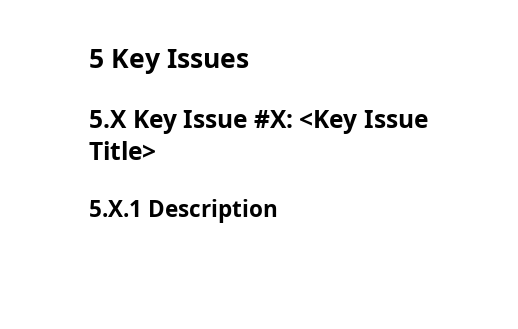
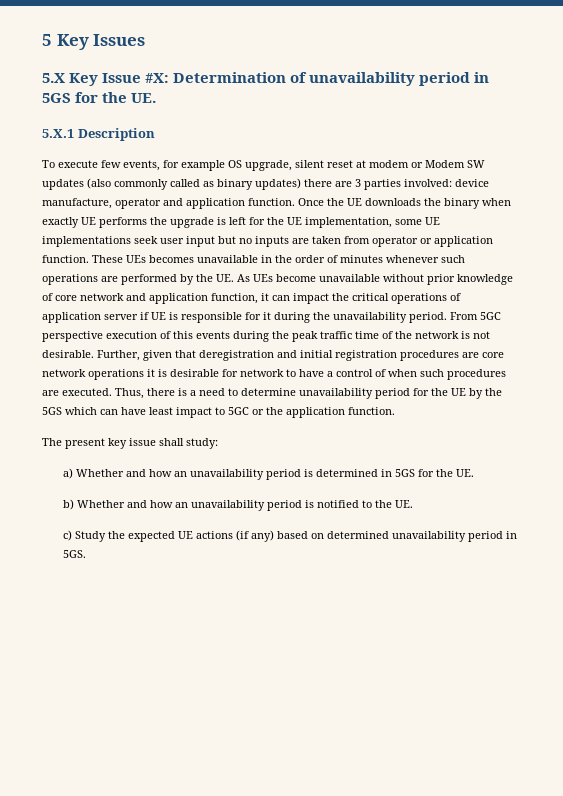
[299,110,429,134] [89,141,156,160] [89,199,279,223] <Key Issue Title> // 5.X.1 Description -> [173,72,490,86] [42,92,157,103] [42,128,155,141] [42,160,485,171] [42,178,489,190] [42,198,511,209] [42,217,440,228] [42,236,493,247] [42,255,465,263] [42,274,513,285] [42,293,461,304] [42,312,501,323] [42,331,490,342] [42,350,504,361] [42,369,506,380] [42,388,502,399] [42,407,395,418] [42,438,218,449] [63,468,475,480] [63,499,414,511] [63,530,518,542] [63,550,87,558] Determination of unavailability period in 5GS for the UE. // 5.X.1 Description // To execute few events, for example OS upgrade, silent reset at modem or Modem SW updates (also commonly called as binary updates) there are 3 parties involved: device manufacture, operator and application function. Once the UE downloads the binary when exactly UE performs the upgrade is left for the UE implementation, some UE implementations seek user input but no inputs are taken from operator or application function. These UEs becomes unavailable in the order of minutes whenever such operations are performed by the UE. As UEs become unavailable without prior knowledge of core network and application function, it can impact the critical operations of application server if UE is responsible for it during the unavailability period. From 5GC perspective execution of this events during the peak traffic time of the network is not desirable. Further, given that deregistration and initial registration procedures are core network operations it is desirable for network to have a control of when such procedures are executed. Thus, there is a need to determine unavailability period for the UE by the 5GS which can have least impact to 5GC or the application function. // The present key issue shall study: // a) Whether and how an unavailability period is determined in 5GS for the UE. // b) Whether and how an unavailability period is notified to the UE. // c) Study the expected UE actions (if any) based on determined unavailability period in 5GS.

